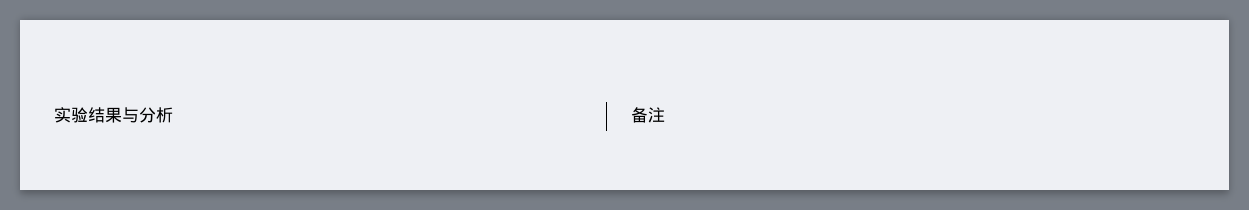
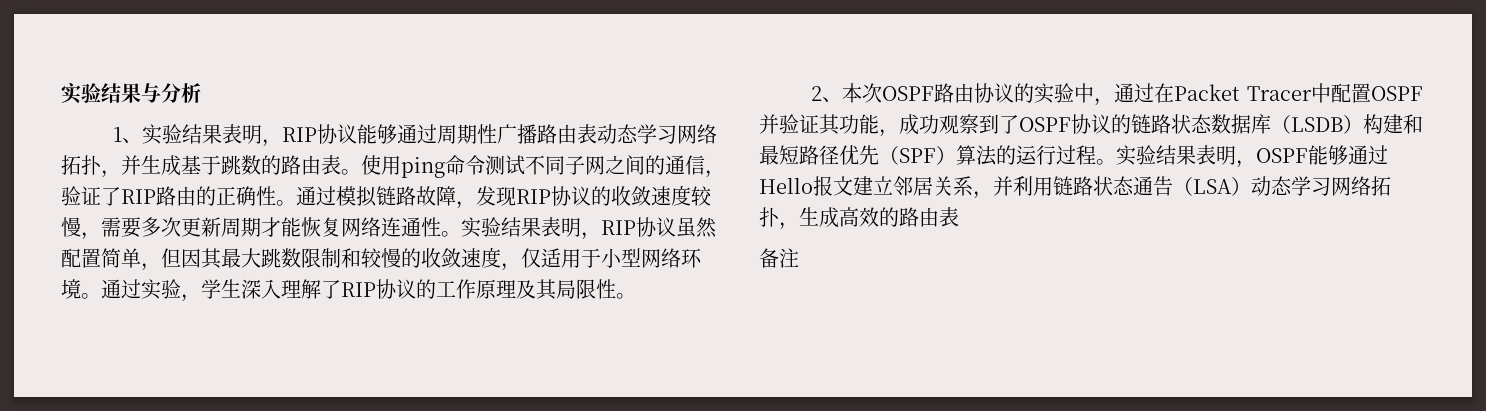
(173, 115) none -> [112,124,717,147] [61,155,725,178] [61,185,712,209] [61,217,717,240] [61,247,702,271] [61,279,636,302] [810,83,1423,106] [759,114,1423,137] [759,145,1388,168] [759,176,1391,199] [759,207,959,230] // 1、实验结果表明，RIP协议能够通过周期性广播路由表动态学习网络拓扑，并生成基于跳数的路由表。使用ping命令测试不同子网之间的通信，验证了RIP路由的正确性。通过模拟链路故障，发现RIP协议的收敛速度较慢，需要多次更新周期才能恢复网络连通性。实验结果表明，RIP协议虽然配置简单，但因其最大跳数限制和较慢的收敛速度，仅适用于小型网络环境。通过实验，学生深入理解了RIP协议的工作原理及其局限性。 // 2、本次OSPF路由协议的实验中，通过在Packet Tracer中配置OSPF并验证其功能，成功观察到了OSPF协议的链路状态数据库（LSDB）构建和最短路径优先（SPF）算法的运行过程。实验结果表明，OSPF能够通过Hello报文建立邻居关系，并利用链路状态通告（LSA）动态学习网络拓扑，生成高效的路由表

